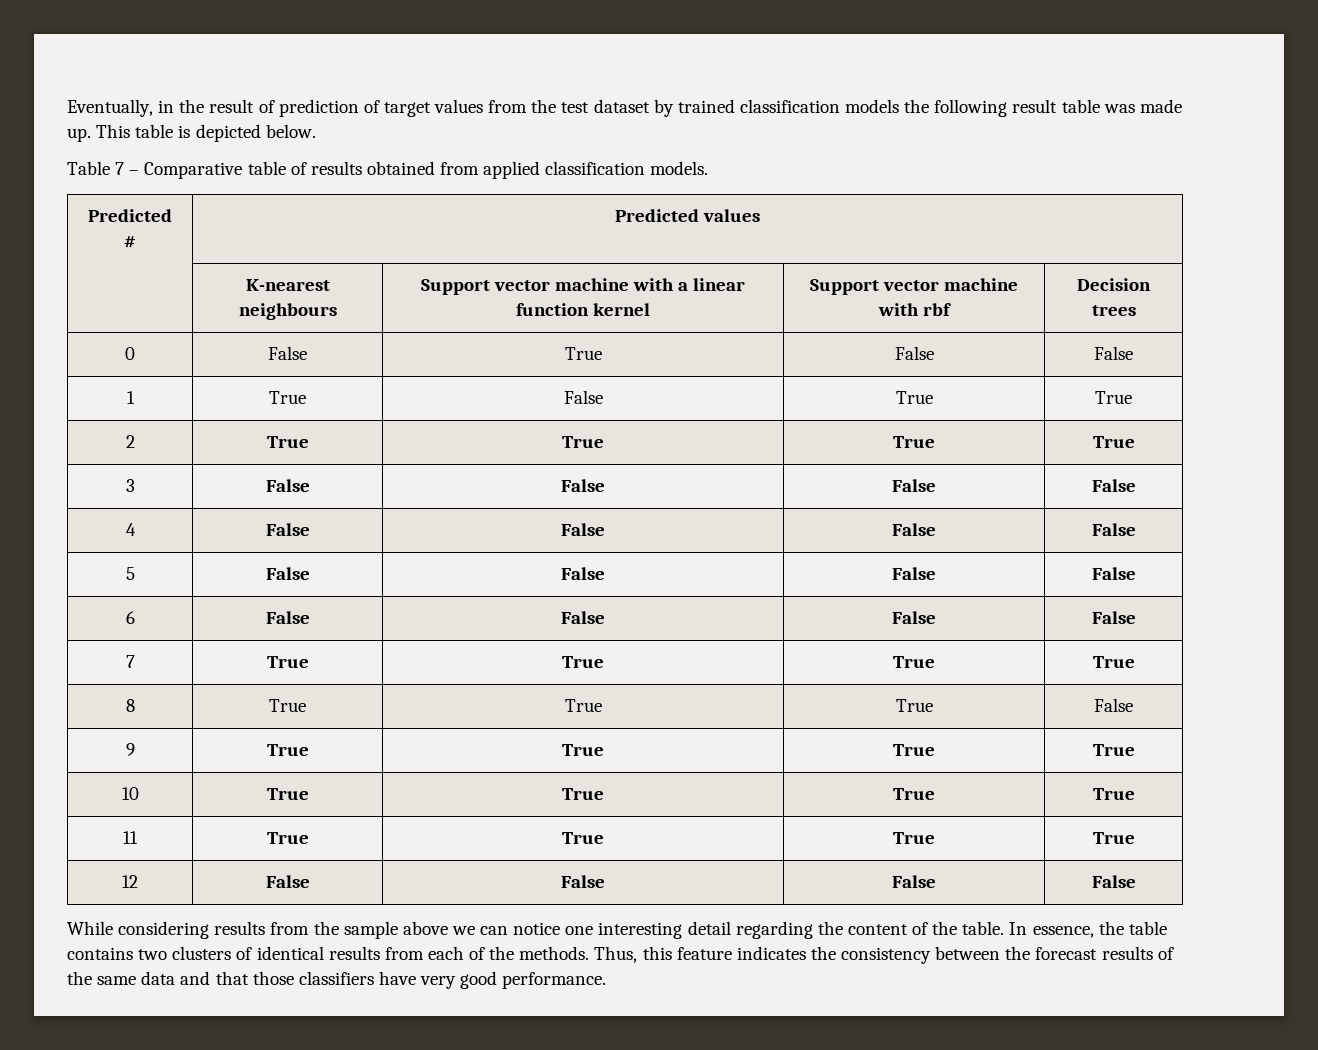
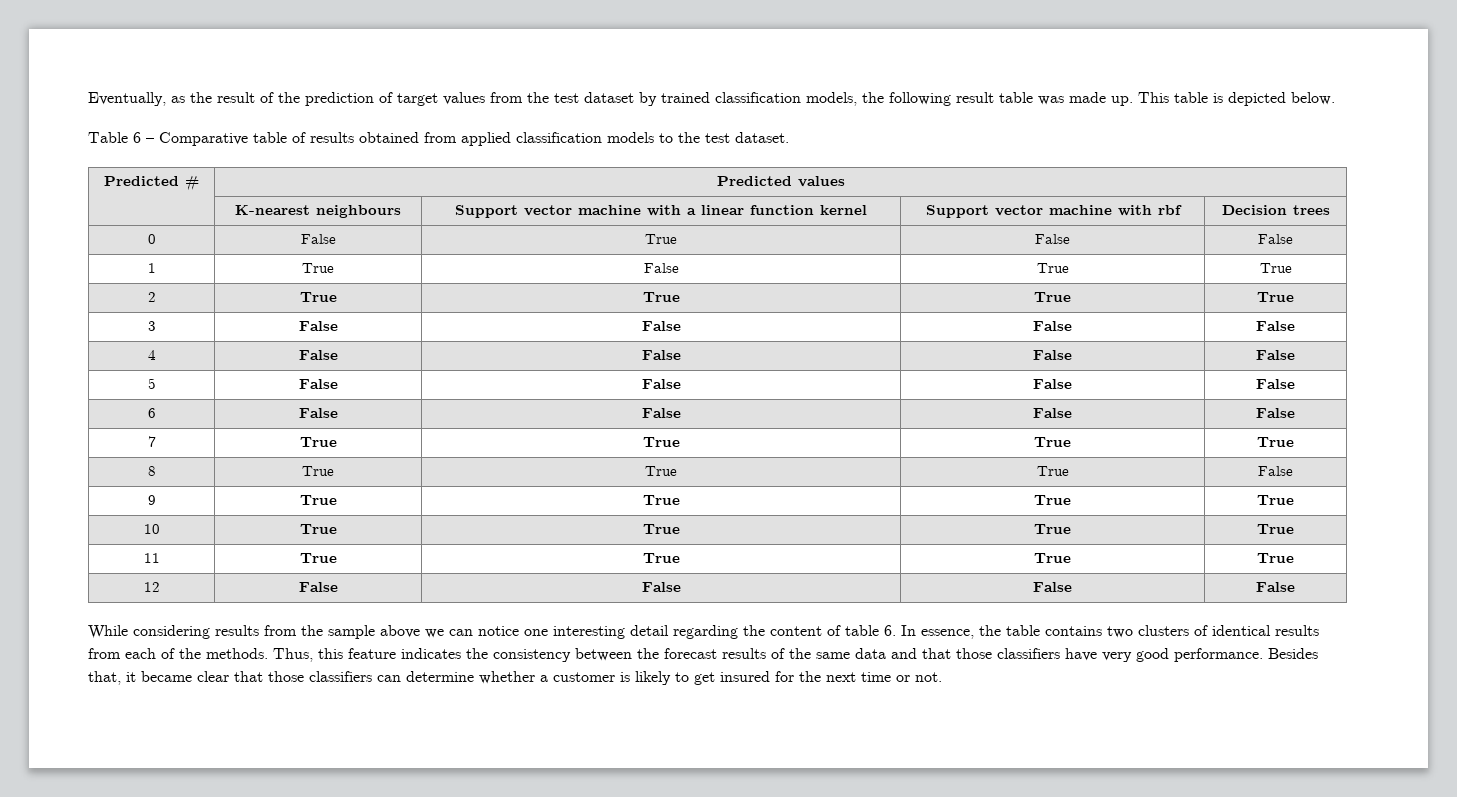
[158,100,175,113] in -> [171,96,185,103] as
(275, 106) none -> [278,92,300,103] the
[845,99,900,113] models -> [806,92,857,106] models,
[115,162,125,175] 7 -> [133,132,141,143] 6
[650,161,709,175] models. -> [607,132,789,143] models to the test dataset.
[932,921,1005,935] the table. -> [845,625,896,636] table 6.
(607, 980) none -> [1268,648,1318,659] [88,671,942,685] Besides that, it became clear that those classifiers can determine whether a customer is likely to get insured for the next time or not.

